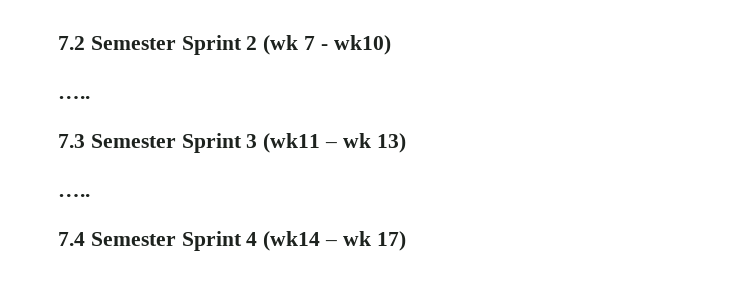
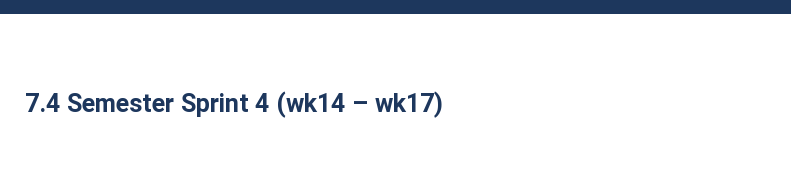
[58,35,391,55] [58,96,90,99] [58,133,406,153] [58,194,90,197] 7.2 Semester Sprint 2 (wk 7 - wk10) // ….. // 7.3 Semester Sprint 3 (wk11 – wk 13) // ….. // -> (25, 102) none
[342,231,406,251] wk 17) -> [374,91,443,118] wk17)

